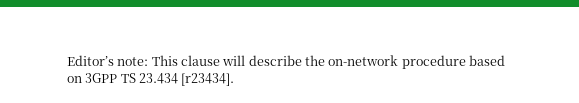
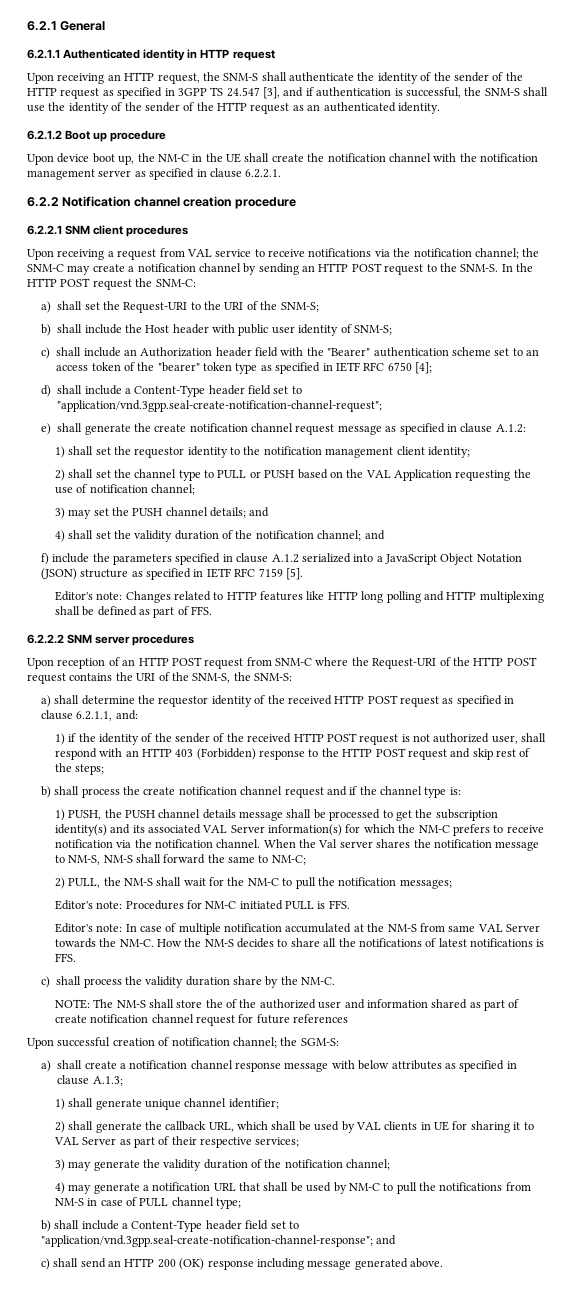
[66,55,506,69] [66,73,235,86] Editor’s note: This clause will describe the on-network procedure based on 3GPP TS 23.434 [r23434]. -> [27,21,106,31] [27,49,275,61] [27,72,523,84] [27,87,548,99] [27,102,440,114] [27,130,167,142] [27,153,538,165] [27,168,282,180] [27,196,296,209] [27,225,189,237] [27,248,540,260] [27,263,533,275] [27,278,196,290] [40,301,319,313] [40,324,392,336] [40,347,540,359] [56,362,433,374] [40,385,302,397] [57,400,383,412] [40,423,526,435] [54,446,470,458] [54,469,531,481] [54,484,195,495] [54,507,270,519] [54,530,385,542] [40,553,522,565] [40,568,303,580] [54,591,544,603] [54,606,213,618] [27,634,195,646] [27,657,537,669] [27,672,292,684] [40,695,515,707] [40,710,138,721] [54,733,547,745] [54,748,531,760] [54,763,105,775] [40,786,461,798] [54,809,498,821] [54,824,544,836] [54,839,540,851] [54,854,306,865] [54,877,452,889] [54,900,350,910] [54,923,541,935] [54,938,545,948] [54,953,76,962] [40,976,336,988] [54,999,520,1011] [54,1014,349,1026] [27,1037,339,1049] [40,1060,517,1072] [57,1075,123,1086] [54,1098,279,1110] [54,1121,534,1133] [53,1136,300,1148] [54,1159,391,1171] [54,1182,531,1194] [54,1197,242,1209] [40,1220,299,1232] [40,1235,397,1247] [40,1258,444,1270] 6.2.1 General // 6.2.1.1 Authenticated identity in HTTP request // Upon receiving an HTTP request, the SNM-S shall authenticate the identity of the sender of the HTTP request as specified in 3GPP TS 24.547 [3], and if authentication is successful, the SNM-S shall use the identity of the sender of the HTTP request as an authenticated identity. // 6.2.1.2 Boot up procedure // Upon device boot up, the NM-C in the UE shall create the notification channel with the notification management server as specified in clause 6.2.2.1. // 6.2.2 Notification channel creation procedure // 6.2.2.1 SNM client procedures // Upon receiving a request from VAL service to receive notifications via the notification channel; the SNM-C may create a notification channel by sending an HTTP POST request to the SNM-S. In the HTTP POST request the SNM-C: // a) shall set the Request-URI to the URI of the SNM-S; // b) shall include the Host header with public user identity of SNM-S; // c) shall include an Authorization header field with the "Bearer" authentication scheme set to an access token of the "bearer" token type as specified in IETF RFC 6750 [4]; // d) shall include a Content-Type header field set to "application/vnd.3gpp.seal-create-notification-channel-request"; // e) shall generate the create notification channel request message as specified in clause A.1.2: // 1) shall set the requestor identity to the notification management client identity; // 2) shall set the channel type to PULL or PUSH based on the VAL Application requesting the use of notification channel; // 3) may set the PUSH channel details; and // 4) shall set the validity duration of the notification channel; and // f) include the parameters specified in clause A.1.2 serialized into a JavaScript Object Notation (JSON) structure as specified in IETF RFC 7159 [5]. // Editor's note: Changes related to HTTP features like HTTP long polling and HTTP multiplexing shall be defined as part of FFS. // 6.2.2.2 SNM server procedures // Upon reception of an HTTP POST request from SNM-C where the Request-URI of the HTTP POST request contains the URI of the SNM-S, the SNM-S: // a) shall determine the requestor identity of the received HTTP POST request as specified in clause 6.2.1.1, and: // 1) if the identity of the sender of the received HTTP POST request is not authorized user, shall respond with an HTTP 403 (Forbidden) response to the HTTP POST request and skip rest of the steps; // b) shall process the create notification channel request and if the channel type is: // 1) PUSH, the PUSH channel details message shall be processed to get the subscription identity(s) and its associated VAL Server information(s) for which the NM-C prefers to receive notification via the notification channel. When the Val server shares the notification message to NM-S, NM-S shall forward the same to NM-C; // 2) PULL, the NM-S shall wait for the NM-C to pull the notification messages; // Editor's note: Procedures for NM-C initiated PULL is FFS. // Editor's note: In case of multiple notification accumulated at the NM-S from same VAL Server towards the NM-C. How the NM-S decides to share all the notifications of latest notifications is FFS. // c) shall process the validity duration share by the NM-C. // NOTE: The NM-S shall store the of the authorized user and information shared as part of create notification channel request for future references // Upon successful creation of notification channel; the SGM-S: // a) shall create a notification channel response message with below attributes as specified in clause A.1.3; // 1) shall generate unique channel identifier; // 2) shall generate the callback URL, which shall be used by VAL clients in UE for sharing it to VAL Server as part of their respective services; // 3) may generate the validity duration of the notification channel; // 4) may generate a notification URL that shall be used by NM-C to pull the notifications from NM-S in case of PULL channel type; // b) shall include a Content-Type header field set to "application/vnd.3gpp.seal-create-notification-channel-response"; and // c) shall send an HTTP 200 (OK) response including message generated above.

